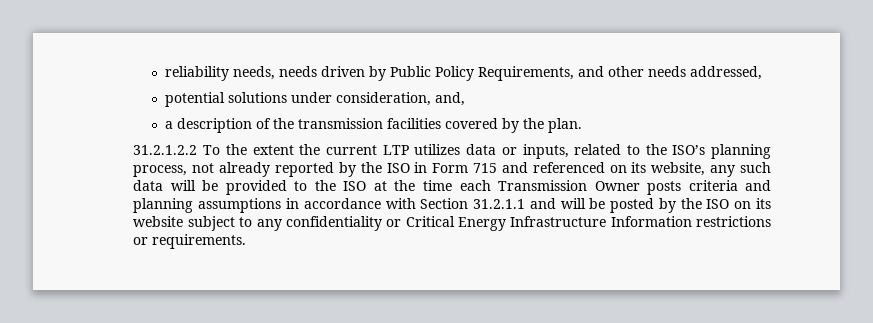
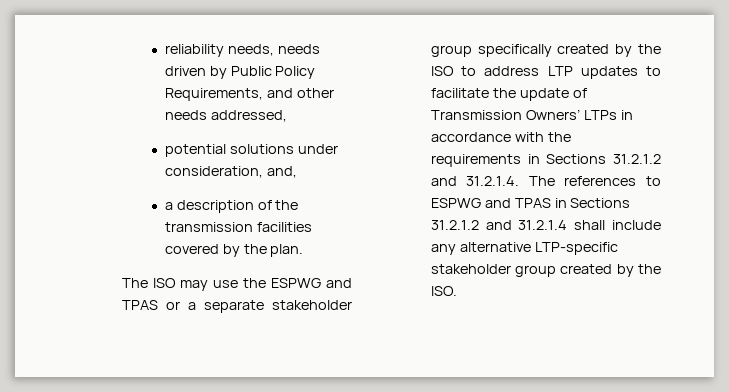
[133,144,771,159] [133,162,771,177] [133,180,771,195] [133,198,772,213] [133,216,772,231] [133,234,247,249] 31.2.1.2.2 To the extent the current LTP utilizes data or inputs, related to the ISO’s planning process, not already reported by the ISO in Form 715 and referenced on its website, any such data will be provided to the ISO at the time each Transmission Owner posts criteria and planning assumptions in accordance with Section 31.2.1.1 and will be posted by the ISO on its website subject to any confidentiality or Critical Energy Infrastructure Information restrictions or requirements. -> [121,278,352,291] [121,300,352,313] [430,44,661,57] [430,66,661,79] [430,88,587,101] [430,109,633,120] [430,132,571,142] [430,154,661,167] [430,176,661,186] [430,198,631,208] [430,220,661,230] [430,242,618,255] [430,264,661,277] [430,286,457,296] The ISO may use the ESPWG and TPAS or a separate stakeholder group specifically created by the ISO to address LTP updates to facilitate the update of Transmission Owners’ LTPs in accordance with the requirements in Sections 31.2.1.2 and 31.2.1.4. The references to ESPWG and TPAS in Sections 31.2.1.2 and 31.2.1.4 shall include any alternative LTP-specific stakeholder group created by the ISO.

